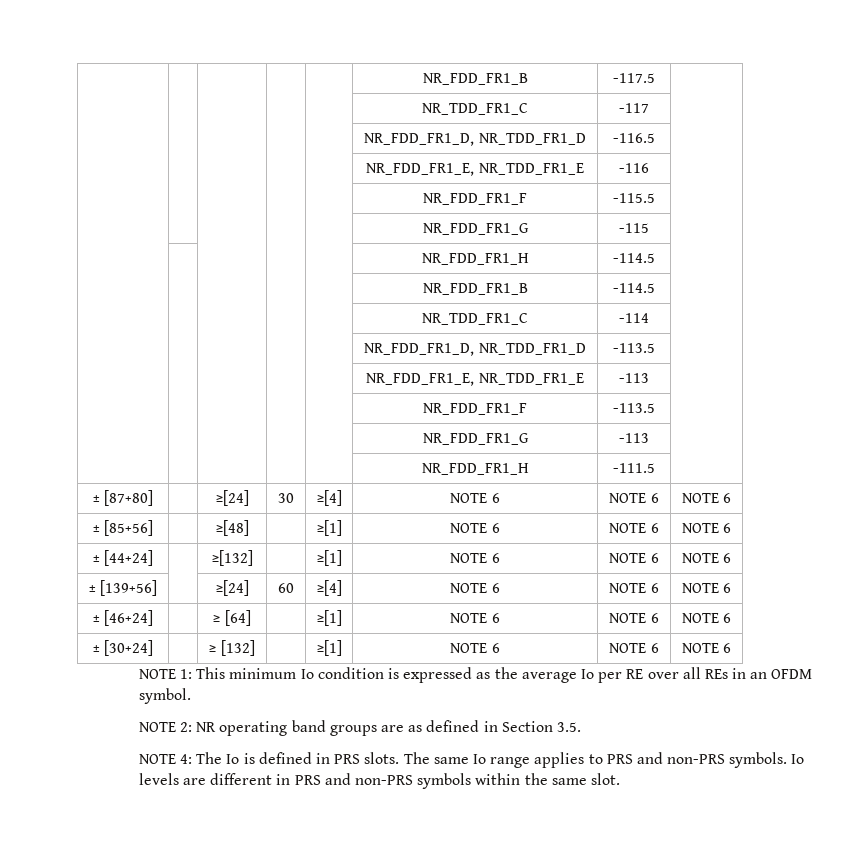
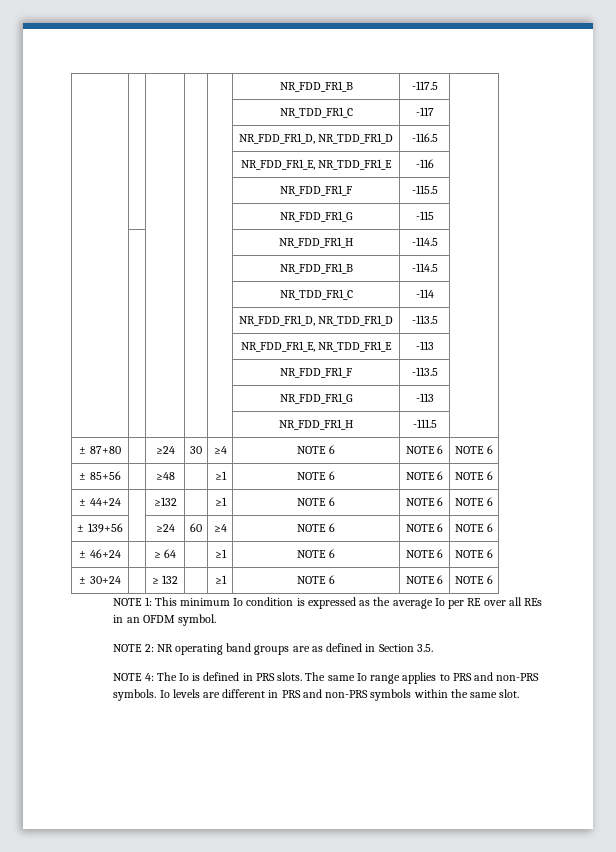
[104,490,154,506] [215,490,249,506] [87+80] | | ≥[24] -> [89,446,121,454] [155,446,175,454] 87+80 | | ≥24
[316,490,342,506] [450,493,500,503] [609,493,659,503] [681,493,732,503] [92,520,154,536] [215,520,249,536] [316,520,342,536] [450,523,500,533] [609,523,659,533] [681,523,732,533] [92,550,154,566] [211,550,253,566] [316,550,342,566] [450,553,500,563] [609,553,659,563] [681,553,732,563] [88,580,158,596] [215,580,249,596] ≥[4] | NOTE 6 | NOTE 6 | NOTE 6 // ± [85+56] | | ≥[48] | | ≥[1] | NOTE 6 | NOTE 6 | NOTE 6 // ± [44+24] | | ≥[132] | | ≥[1] | NOTE 6 | NOTE 6 | NOTE 6 // ± [139+56] | | ≥[24] -> [213,446,227,454] [297,445,335,454] [405,445,444,454] [455,445,493,454] [79,471,121,480] [155,472,175,480] [214,471,227,480] [297,471,335,480] [405,471,444,480] [455,471,493,480] [79,498,121,506] [153,497,177,506] [214,497,227,506] [297,497,335,506] [405,497,444,506] [455,497,493,506] [77,523,123,533] [155,524,175,532] ≥4 | NOTE 6 | NOTE 6 | NOTE 6 // ± 85+56 | | ≥48 | | ≥1 | NOTE 6 | NOTE 6 | NOTE 6 // ± 44+24 | | ≥132 | | ≥1 | NOTE 6 | NOTE 6 | NOTE 6 // ± 139+56 | | ≥24
[316,580,342,596] [450,583,500,593] [609,583,659,593] [681,583,732,593] [92,610,154,626] [213,610,251,626] [316,610,342,626] [450,613,500,623] [609,613,659,623] [681,613,732,623] [92,640,154,656] [209,640,255,656] [316,640,342,656] ≥[4] | NOTE 6 | NOTE 6 | NOTE 6 // ± [46+24] | | ≥ [64] | | ≥[1] | NOTE 6 | NOTE 6 | NOTE 6 // ± [30+24] | | ≥ [132] | | ≥[1] -> [213,524,227,532] [297,523,335,532] [405,523,444,532] [455,523,493,532] [79,549,121,558] [153,549,177,558] [214,549,227,558] [297,549,335,558] [405,549,444,558] [455,549,493,558] [79,576,121,584] [151,575,179,584] [214,575,227,584] ≥4 | NOTE 6 | NOTE 6 | NOTE 6 // ± 46+24 | | ≥ 64 | | ≥1 | NOTE 6 | NOTE 6 | NOTE 6 // ± 30+24 | | ≥ 132 | | ≥1

